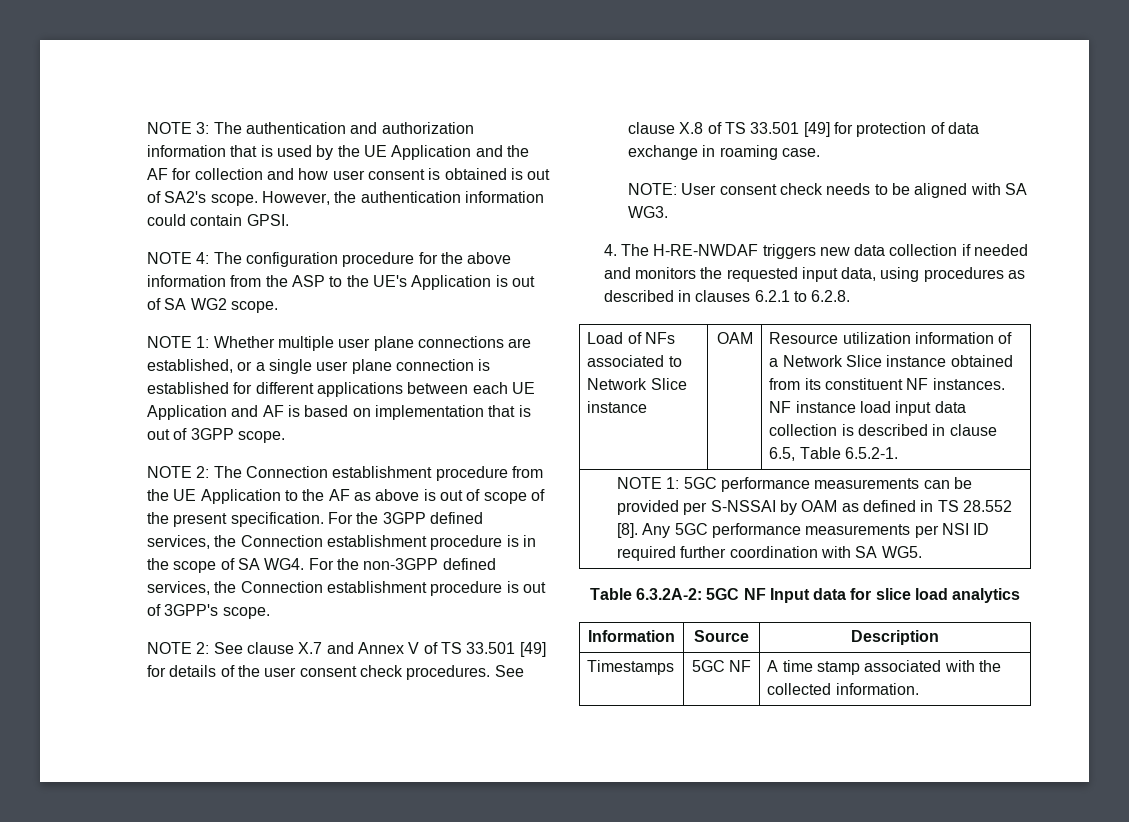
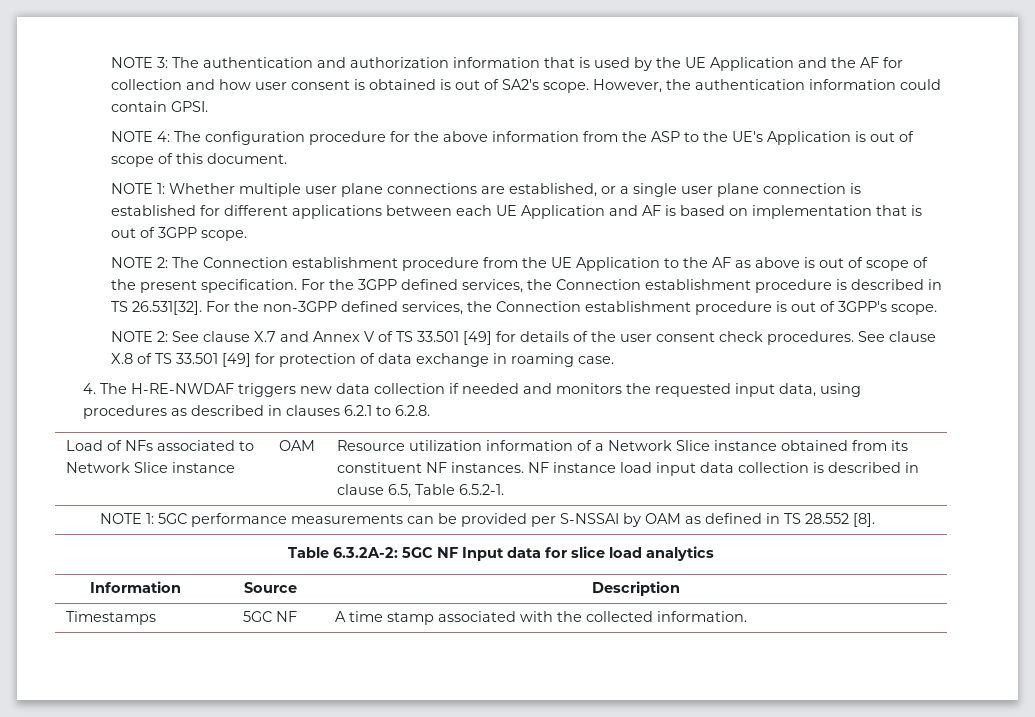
[164,298,279,313] SA WG2 scope. -> [111,153,288,167] scope of this document.
[523,535,537,547] [147,558,305,573] in the scope of SA WG4. -> [851,279,943,290] [111,301,203,315] described in TS 26.531[32].
[628,183,1027,198] [628,206,669,218] // NOTE: User consent check needs to be aligned with SA WG3. -> (615, 360) none
[642,523,990,538] [616,546,922,561] Any 5GC performance measurements per NSI ID required further coordination with SA WG5. -> (875, 520) none

